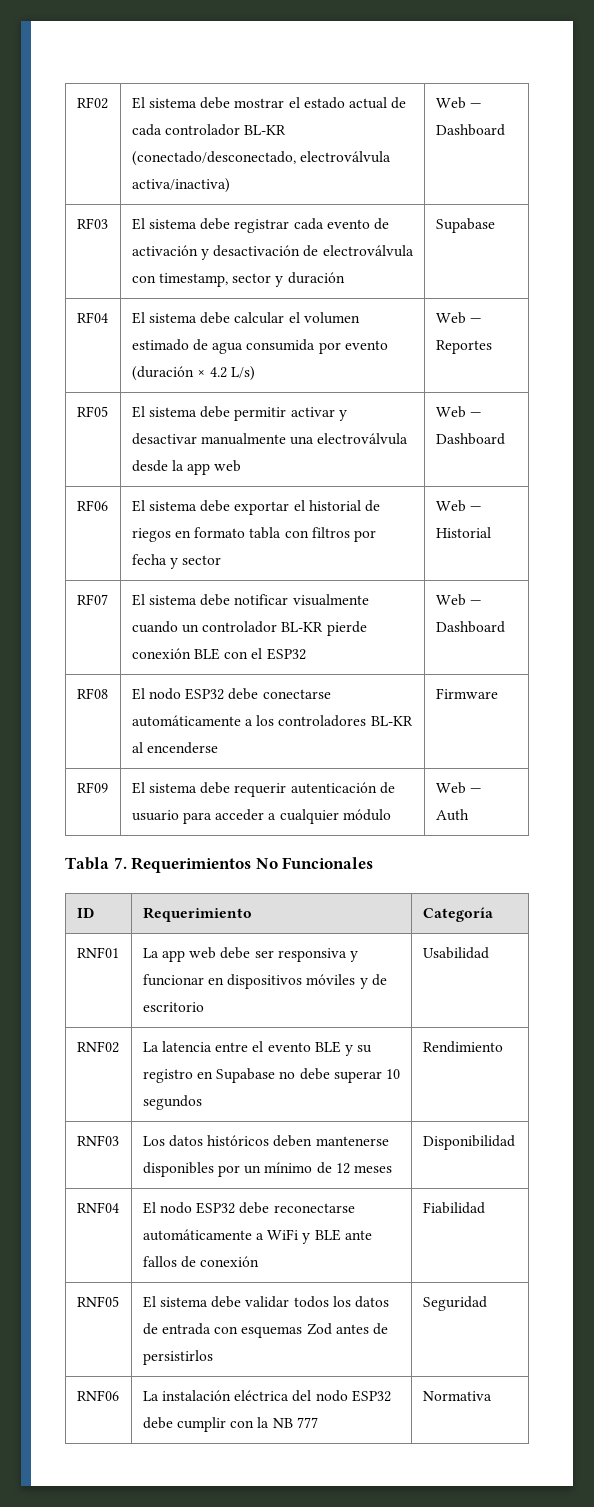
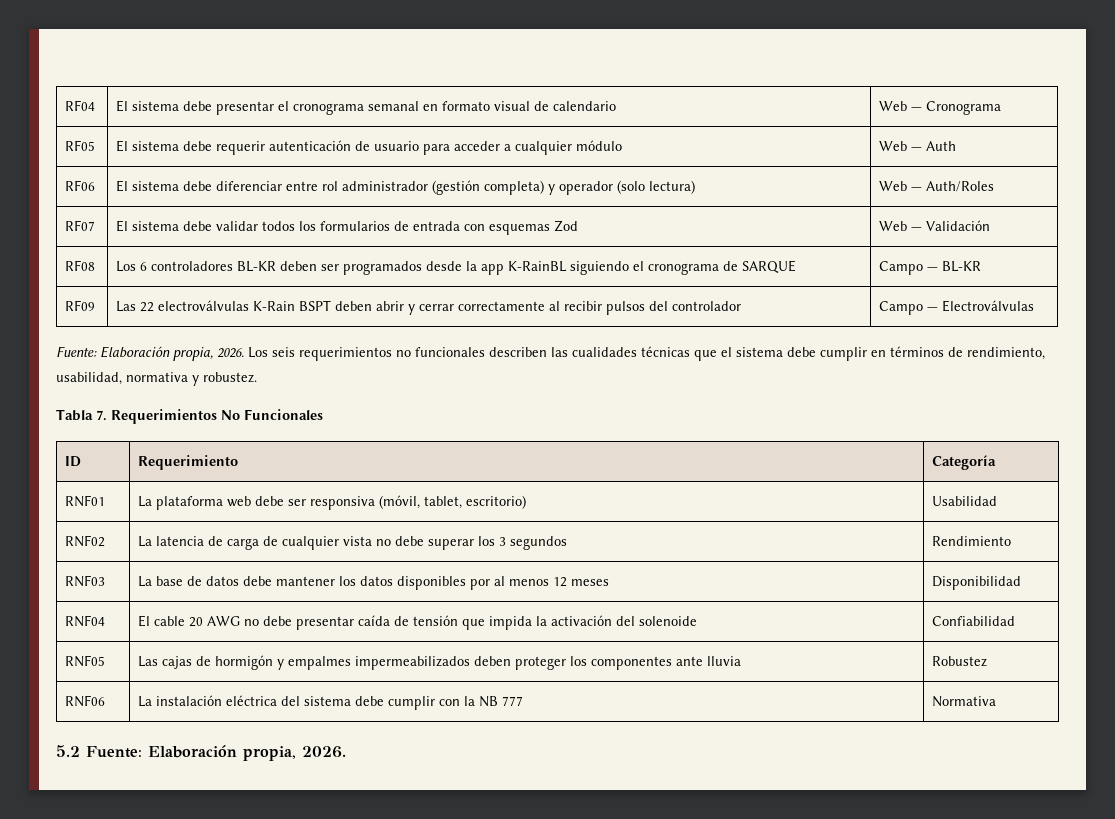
[76,97,108,109] [131,97,407,109] [131,124,287,136] [131,151,392,166] [131,178,230,193] [435,97,483,109] [435,124,505,136] [76,218,108,229] [131,218,390,233] [131,245,414,260] [131,272,345,287] [435,218,495,233] [76,312,108,323] [131,312,360,324] [131,339,388,354] [131,366,256,381] [435,312,483,324] [435,340,492,354] RF02 | El sistema debe mostrar el estado actual de cada controlador BL-KR (conectado/desconectado, electroválvula activa/inactiva) | Web — Dashboard // RF03 | El sistema debe registrar cada evento de activación y desactivación de electroválvula con timestamp, sector y duración | Supabase // RF04 | El sistema debe calcular el volumen estimado de agua consumida por evento (duración × 4.2 L/s) | Web — Reportes -> [64,100,95,111] [115,100,616,115] [878,101,1001,115] RF04 | El sistema debe presentar el cronograma semanal en formato visual de calendario | Web — Cronograma
[131,406,347,421] [131,433,409,445] [131,460,242,475] [435,406,483,418] [435,433,505,445] [76,500,108,511] [131,500,381,515] [131,527,377,542] [131,554,222,569] [435,500,483,512] [435,527,491,538] [76,594,108,605] [131,594,369,606] [131,621,367,636] [131,648,306,660] [435,594,483,606] [435,621,505,633] [76,688,108,699] [131,688,331,700] [131,715,413,727] [131,742,219,754] [435,688,498,699] [76,782,108,793] | El sistema debe permitir activar y desactivar manualmente una electroválvula desde la app web | Web — Dashboard // RF06 | El sistema debe exportar el historial de riegos en formato tabla con filtros por fecha y sector | Web — Historial // RF07 | El sistema debe notificar visualmente cuando un controlador BL-KR pierde conexión BLE con el ESP32 | Web — Dashboard // RF08 | El nodo ESP32 debe conectarse automáticamente a los controladores BL-KR al encenderse | Firmware // RF09 -> (95, 145) none
(469, 815) none -> [64,180,95,191] [115,180,695,195] [878,181,994,192] [64,220,95,231] [115,220,578,235] [878,220,990,231] [64,260,95,271] [115,260,796,275] [878,261,981,275] [64,300,95,311] [115,300,741,315] [878,300,1034,315] [56,346,1045,361] [56,372,257,386] // RF06 | El sistema debe diferenciar entre rol administrador (gestión completa) y operador (solo lectura) | Web — Auth/Roles // RF07 | El sistema debe validar todos los formularios de entrada con esquemas Zod | Web — Validación // RF08 | Los 6 controladores BL-KR deben ser programados desde la app K-RainBL siguiendo el cronograma de SARQUE | Campo — BL-KR // RF09 | Las 22 electroválvulas K-Rain BSPT deben abrir y cerrar correctamente al recibir pulsos del controlador | Campo — Electroválvulas // Fuente: Elaboración propia, 2026. Los seis requerimientos no funcionales describen las cualidades técnicas que el sistema debe cumplir en términos de rendimiento, usabilidad, normativa y robustez.
[162,950,186,962] app -> [155,496,223,510] plataforma
[350,951,359,962] [142,974,387,989] [142,1002,204,1012] [422,947,489,959] [76,1041,119,1053] [142,1041,373,1056] [142,1068,276,1083] y funcionar en dispositivos móviles y de escritorio | Usabilidad // RNF02 | La latencia entre el evento BLE y su registro en Supabase -> [378,495,526,509] [931,496,997,506] [64,535,105,547] [137,536,372,550] (móvil, tablet, escritorio) | Usabilidad // RNF02 | La latencia de carga de cualquier vista
[386,1069,401,1079] 10 -> [477,536,506,546] los 3
[142,1135,389,1147] [142,1162,332,1177] Los datos históricos deben mantenerse disponibles por un mínimo de -> [137,576,549,590] La base de datos debe mantener los datos disponibles por al menos
[160,1202,355,1214] [142,1229,372,1244] [142,1256,260,1268] [422,1202,485,1214] [76,1296,119,1307] [142,1296,390,1308] [142,1323,389,1338] [142,1350,213,1365] [422,1296,487,1311] nodo ESP32 debe reconectarse automáticamente a WiFi y BLE ante fallos de conexión | Fiabilidad // RNF05 | El sistema debe validar todos los datos de entrada con esquemas Zod antes de persistirlos | Seguridad -> [153,615,697,630] [931,616,1015,626] [64,655,105,667] [137,655,741,670] [931,656,987,667] cable 20 AWG no debe presentar caída de tensión que impida la activación del solenoide | Confiabilidad // RNF05 | Las cajas de hormigón y empalmes impermeabilizados deben proteger los componentes ante lluvia | Robustez
[315,1390,391,1402] nodo ESP32 -> [303,696,351,706] sistema
(492, 1396) none -> [56,745,346,761] // 5.2 Fuente: Elaboración propia, 2026.

